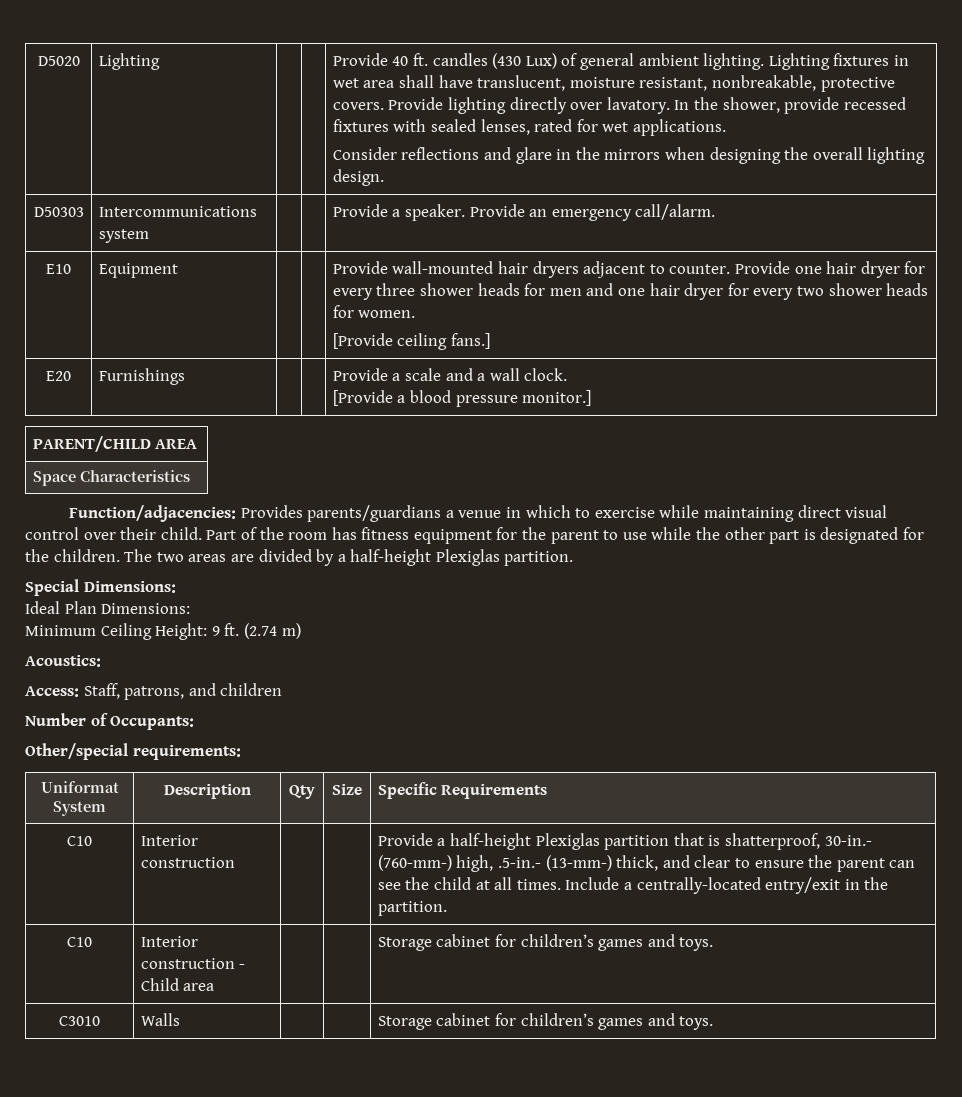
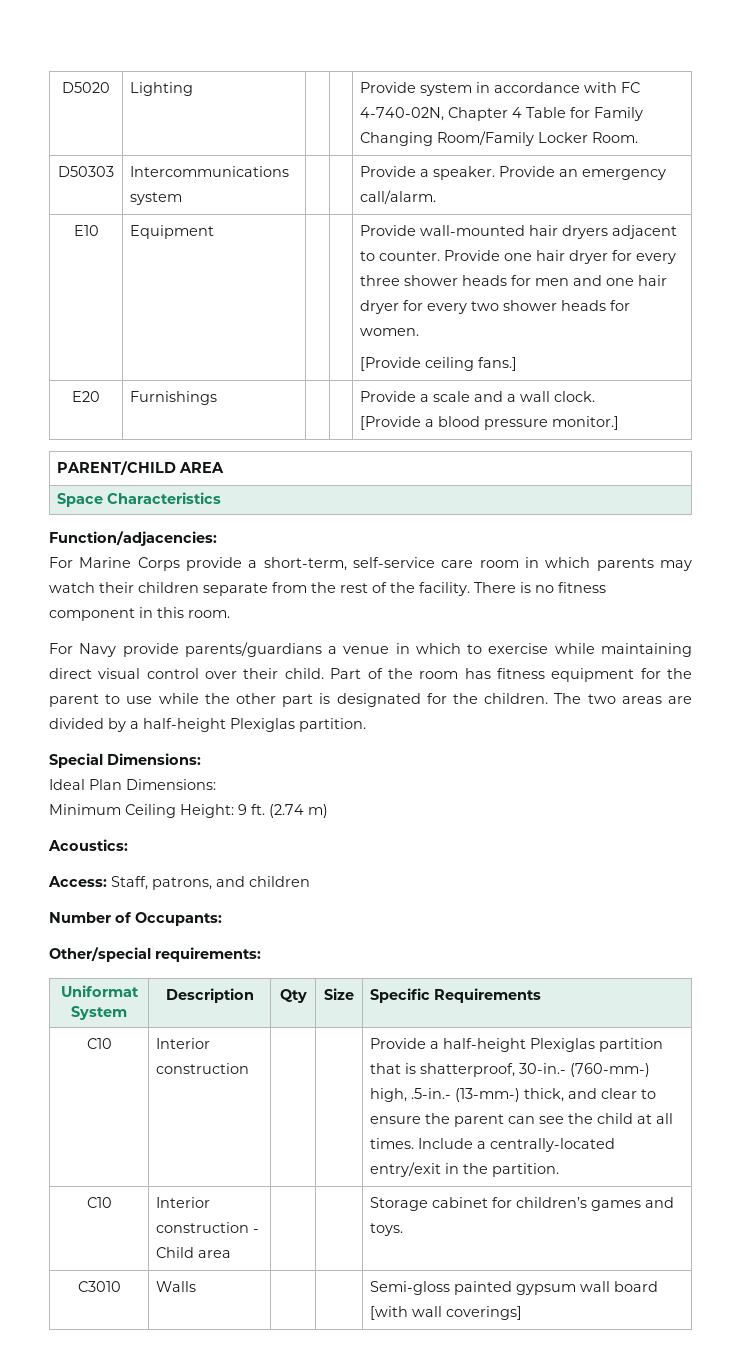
[392,53,909,70] [332,75,895,92] [332,97,906,114] [332,119,727,136] [332,147,926,164] [332,169,384,186] 40 ft. candles (430 Lux) of general ambient lighting. Lighting fixtures in wet area shall have translucent, moisture resistant, nonbreakable, protective covers. Provide lighting directly over lavatory. In the shower, provide recessed fixtures with sealed lenses, rated for wet applications. // Consider reflections and glare in the mirrors when designing the overall lighting design. -> [420,82,641,96] [360,107,644,121] [360,131,639,146] system in accordance with FC 4-740-02N, Chapter 4 Table for Family Changing Room/Family Locker Room.
[240,505,303,518] Provides -> [49,557,692,571] [49,582,606,596] [49,607,230,621] [49,643,179,657] // For Marine Corps provide a short-term, self-service care room in which parents may watch their children separate from the rest of the facility. There is no fitness component in this room. // For Navy provide
[377,1013,714,1030] Storage cabinet for children’s games and toys. -> [370,1281,659,1295] [370,1306,523,1320] Semi-gloss painted gypsum wall board [with wall coverings]

